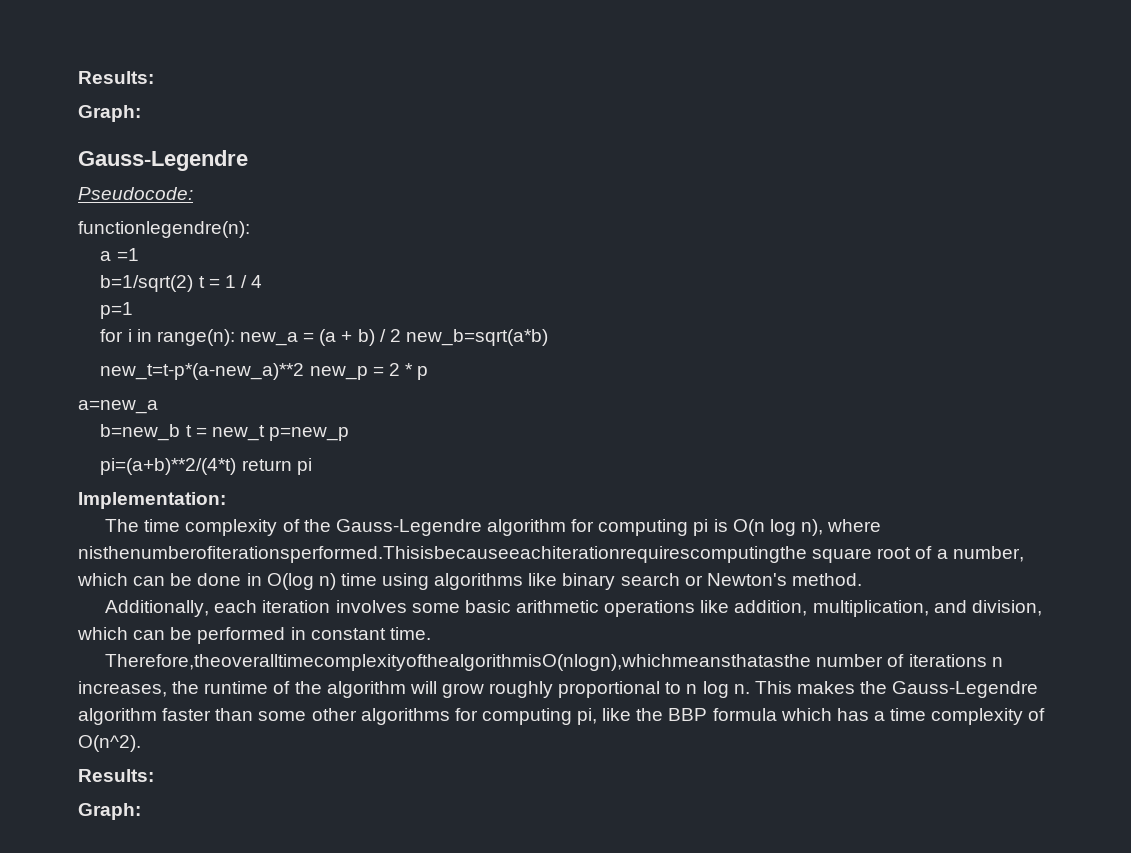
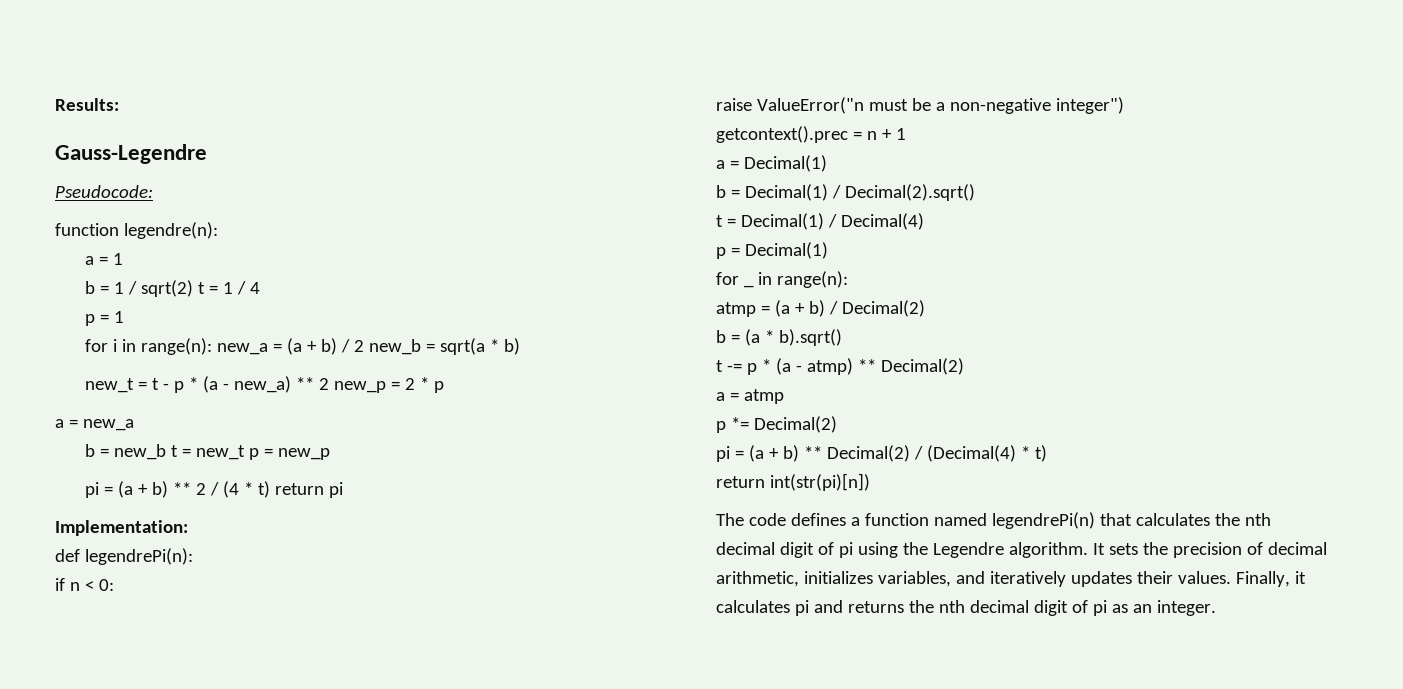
[78,71,154,84] [78,105,141,122] Results: // Graph: -> [55,98,119,111] Results:
[78,221,250,238] [100,248,139,261] [100,275,194,292] functionlegendre(n): // a =1 // b=1/sqrt(2) -> [55,222,218,239] [84,253,123,265] [84,280,193,297] function legendre(n): // a = 1 // b = 1 / sqrt(2)
[100,302,134,319] p=1 -> [84,311,124,326] p = 1
[405,329,548,346] [100,363,305,380] new_b=sqrt(a*b) // new_t=t-p*(a-new_a)**2 -> [368,338,520,355] [84,376,329,393] new_b = sqrt(a * b) // new_t = t - p * (a - new_a) ** 2
[78,400,158,414] [100,424,349,441] [100,458,312,475] [78,492,226,509] [105,519,882,536] [78,546,1024,563] [77,573,862,590] [105,600,1042,617] [77,627,431,644] [105,654,1003,671] [78,681,1039,698] [78,708,1046,725] [78,735,141,752] [78,769,154,782] [78,803,141,820] a=new_a // b=new_b t = new_t p=new_p // pi=(a+b)**2/(4*t) return pi // Implementation: // The time complexity of the Gauss-Legendre algorithm for computing pi is O(n log n), where nisthenumberofiterationsperformed.Thisisbecauseeachiterationrequirescomputingthe square root of a number, which can be done in O(log n) time using algorithms like binary search or Newton's method. // Additionally, each iteration involves some basic arithmetic operations like addition, multiplication, and division, which can be performed in constant time. // Therefore,theoveralltimecomplexityofthealgorithmisO(nlogn),whichmeansthatasthe number of iterations n increases, the runtime of the algorithm will grow roughly proportional to n log n. This makes the Gauss-Legendre algorithm faster than some other algorithms for computing pi, like the BBP formula which has a time complexity of O(n^2). // Results: // Graph: -> [55,419,134,431] [84,444,330,460] [84,481,343,498] [55,520,188,536] [55,548,193,565] [55,578,114,591] [716,97,1124,114] [716,126,906,143] [716,155,827,172] [716,184,975,201] [716,213,924,230] [716,242,828,259] [716,272,739,285] [743,285,754,288] [757,271,848,288] [716,300,925,317] [716,329,842,346] [716,358,964,375] [716,389,784,404] [716,416,837,433] [716,445,1047,462] [716,473,870,491] [716,512,1271,529] [716,542,1327,558] [716,571,1306,587] [716,600,1216,616] a = new_a // b = new_b t = new_t p = new_p // pi = (a + b) ** 2 / (4 * t) return pi // Implementation: // def legendrePi(n): // if n < 0: // raise ValueError("n must be a non-negative integer") // getcontext().prec = n + 1 // a = Decimal(1) // b = Decimal(1) / Decimal(2).sqrt() // t = Decimal(1) / Decimal(4) // p = Decimal(1) // for _ in range(n): // atmp = (a + b) / Decimal(2) // b = (a * b).sqrt() // t -= p * (a - atmp) ** Decimal(2) // a = atmp // p *= Decimal(2) // pi = (a + b) ** Decimal(2) / (Decimal(4) * t) // return int(str(pi)[n]) // The code defines a function named legendrePi(n) that calculates the nth decimal digit of pi using the Legendre algorithm. It sets the precision of decimal arithmetic, initializes variables, and iteratively updates their values. Finally, it calculates pi and returns the nth decimal digit of pi as an integer.

